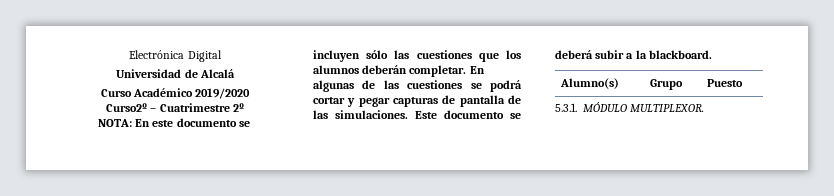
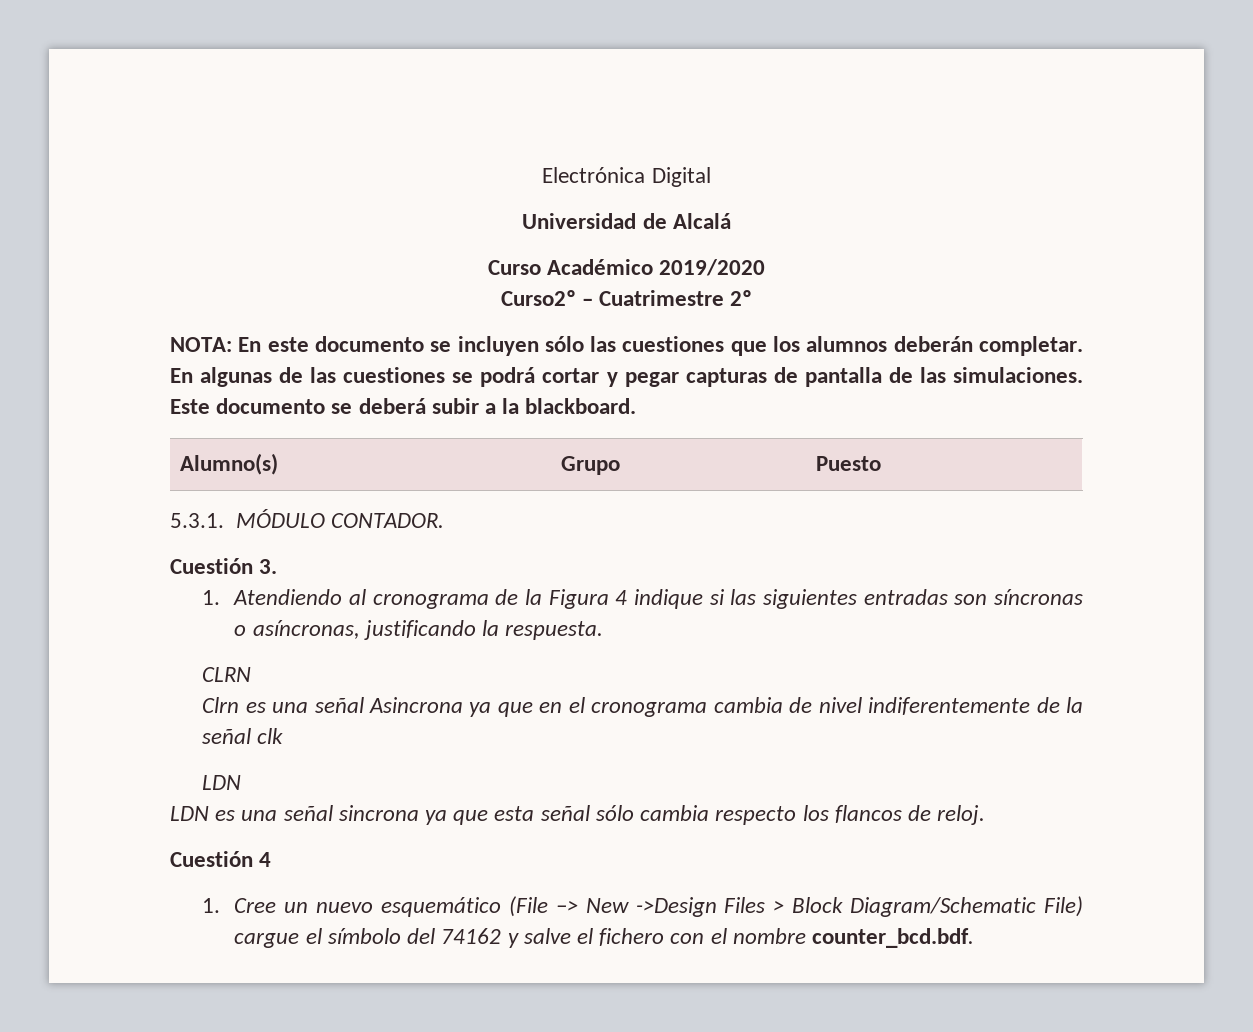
[630,104,705,112] MULTIPLEXOR. -> [330,513,444,528] [170,558,278,574] [202,589,1083,609] [234,620,604,640] [202,667,252,682] [202,697,1083,717] [202,728,284,744] [202,775,242,790] [170,805,986,825] [170,851,272,867] [202,896,1083,917] [234,928,974,948] CONTADOR. // Cuestión 3. // 1. Atendiendo al cronograma de la Figura 4 indique si las siguientes entradas son síncronas o asíncronas, justificando la respuesta. // CLRN // Clrn es una señal Asincrona ya que en el cronograma cambia de nivel indiferentemente de la señal clk // LDN // LDN es una señal sincrona ya que esta señal sólo cambia respecto los flancos de reloj. // Cuestión 4 // 1. Cree un nuevo esquemático (File –> New ->Design Files > Block Diagram/Schematic File) cargue el símbolo del 74162 y salve el fichero con el nombre counter_bcd.bdf.

